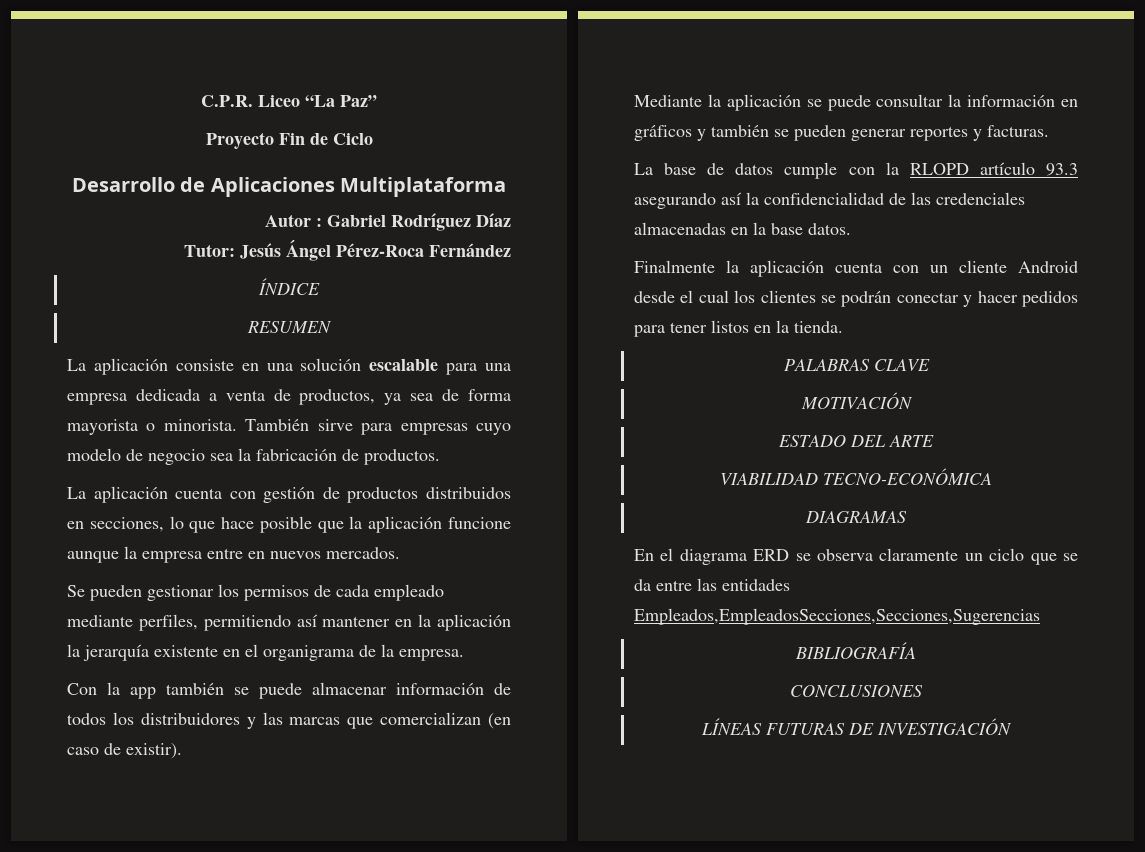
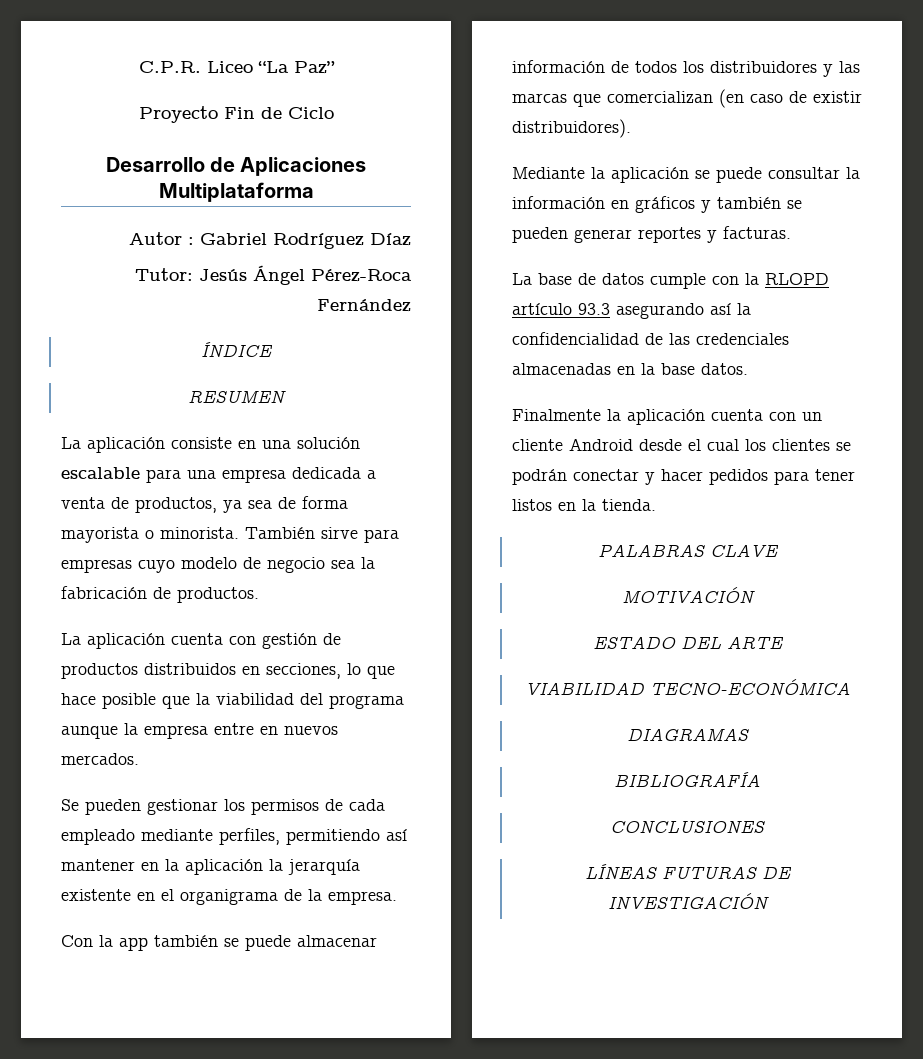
[368,516,511,533] aplicación funcione -> [216,693,404,709] viabilidad del programa
[126,743,182,759] existir). -> [813,91,862,103] [512,119,631,138] existir distribuidores).
[634,548,1078,565] [634,578,790,591] [634,608,1040,625] // En el diagrama ERD se observa claramente un ciclo que se da entre las entidades Empleados,EmpleadosSecciones,Secciones,Sugerencias -> (749, 734) none

